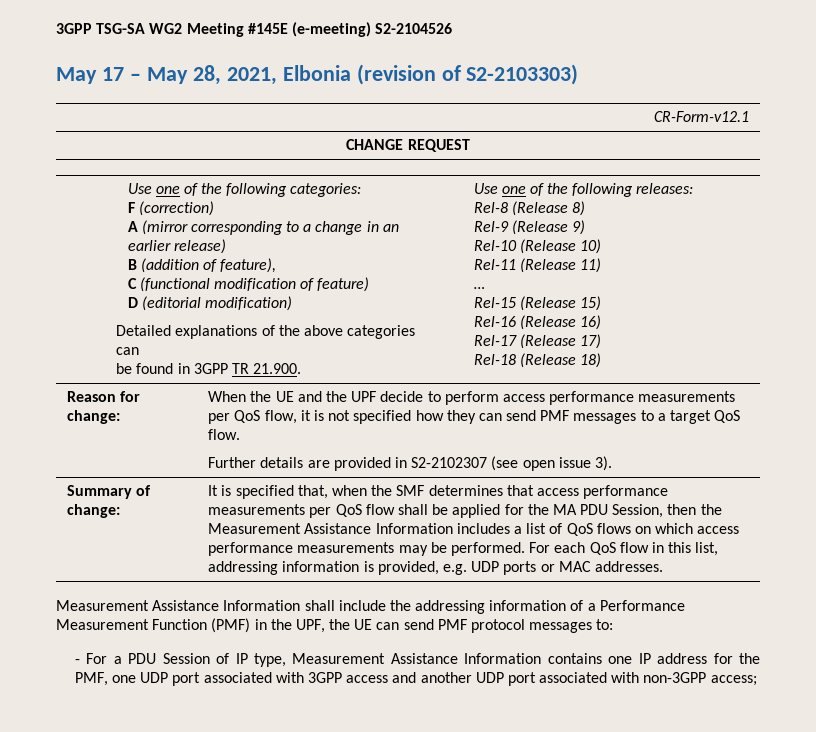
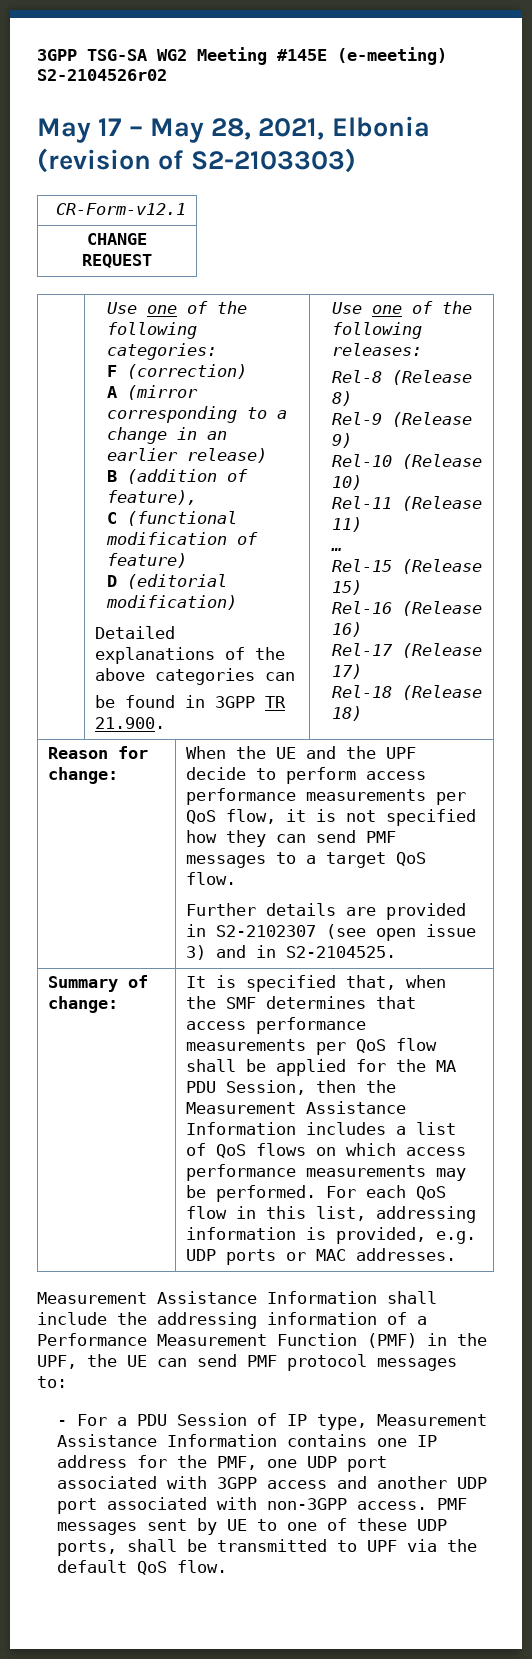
[375,23,453,34] S2-2104526 -> [37,69,167,81] S2-2104526r02
[594,456,612,471] 3). -> [186,945,397,960] 3) and in S2-2104525.
[710,675,757,686] access; -> [356,1498,467,1510] [56,1518,447,1535] [56,1539,477,1556] [56,1560,227,1575] access. PMF messages sent by UE to one of these UDP ports, shall be transmitted to UPF via the default QoS flow.

